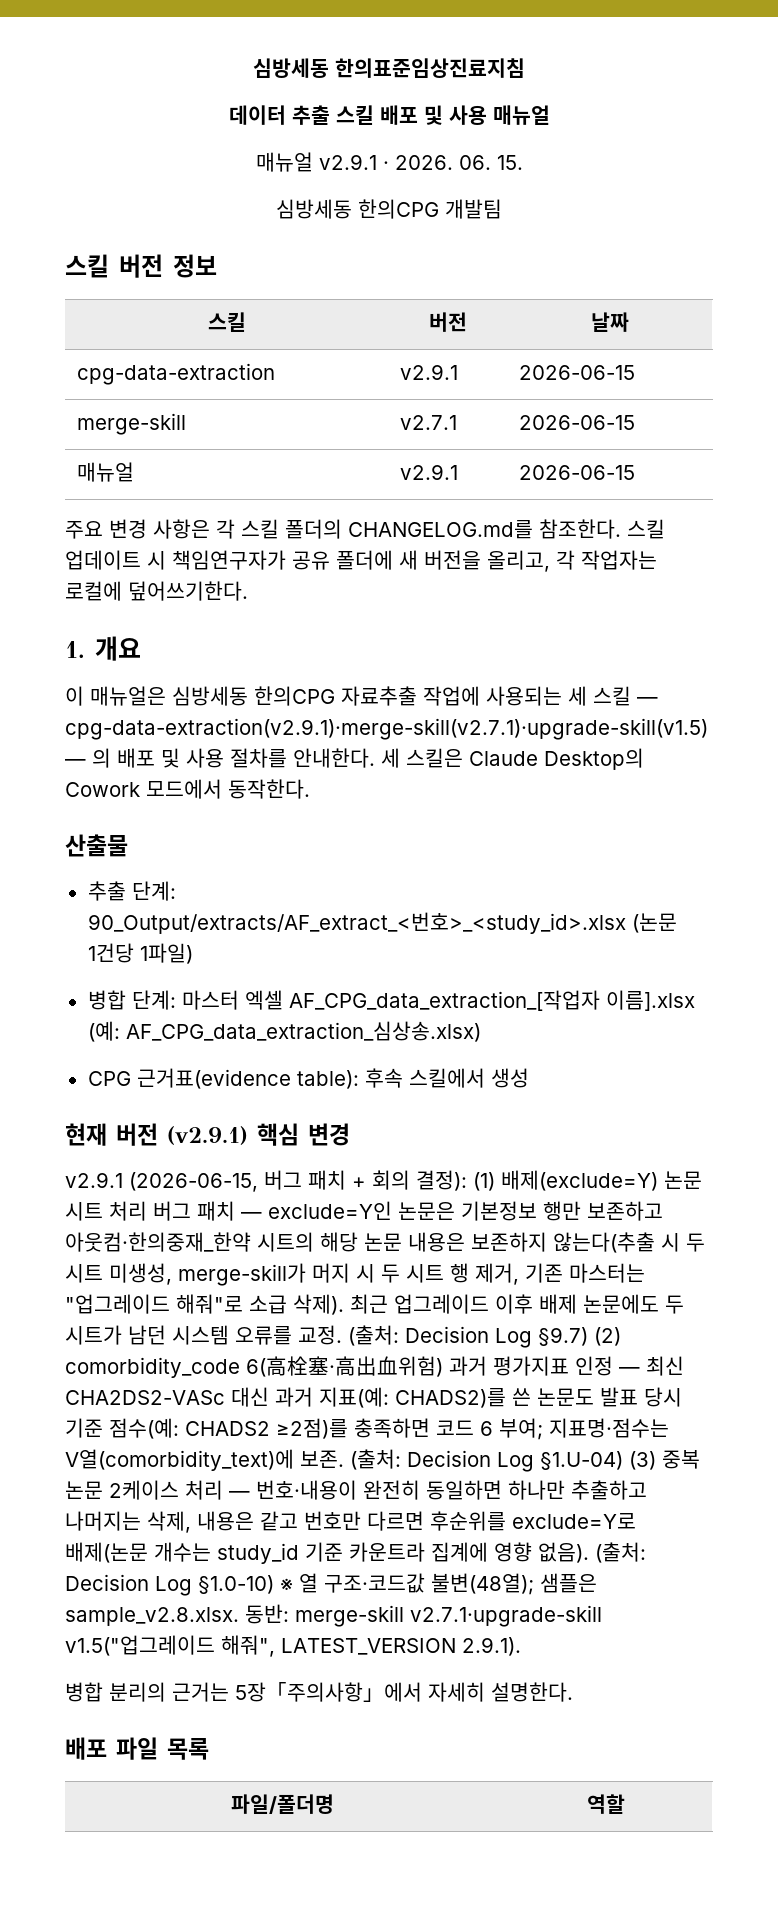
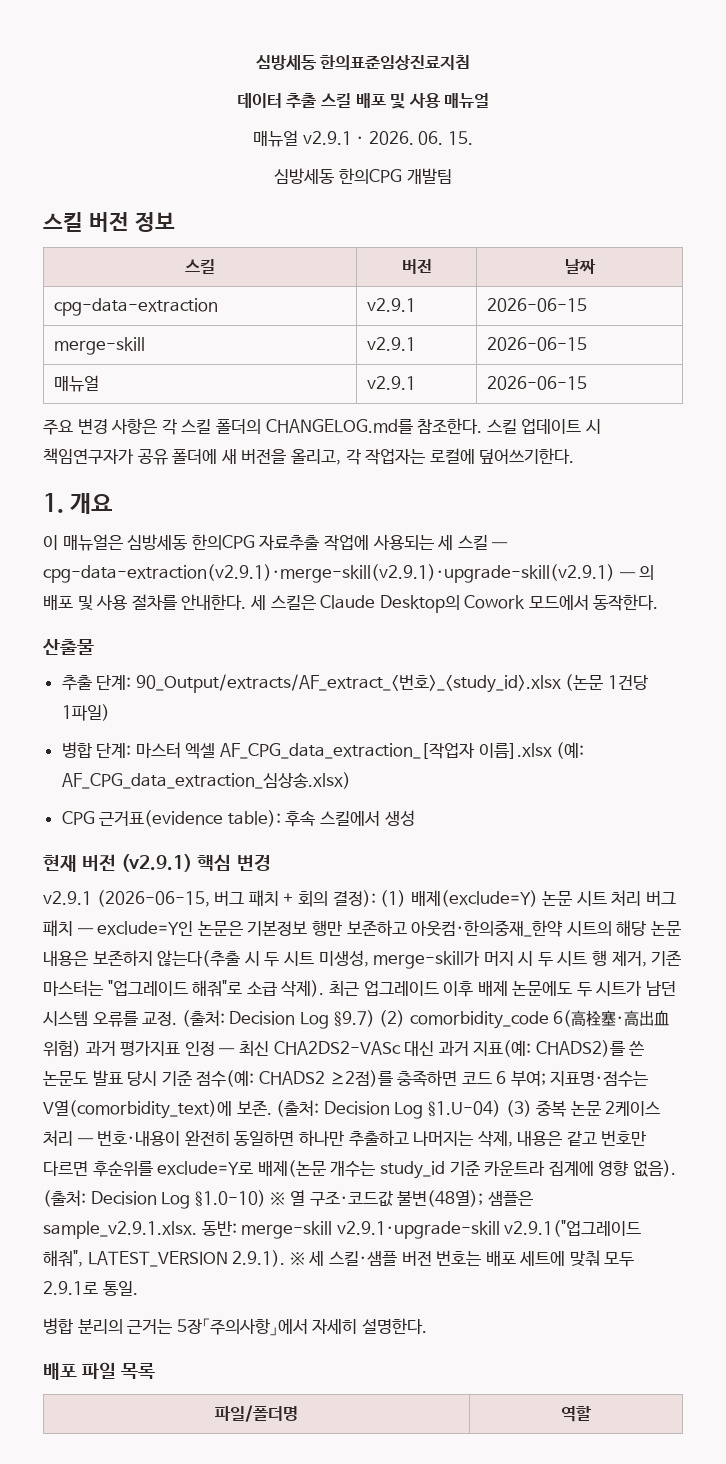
[399,415,457,430] v2.7.1 -> [366,337,416,351] v2.9.1
[65,718,708,740] cpg-data-extraction(v2.9.1)·merge-skill(v2.7.1)·upgrade-skill(v1.5) -> [43,564,615,583] cpg-data-extraction(v2.9.1)·merge-skill(v2.9.1)·upgrade-skill(v2.9.1)
[65,1607,239,1626] sample_v2.8.xlsx. -> [43,1221,197,1239] sample_v2.9.1.xlsx.
[410,1605,602,1627] [65,1635,215,1656] v2.7.1·upgrade-skill v1.5("업그레이드 -> [336,1220,642,1239] v2.9.1·upgrade-skill v2.9.1("업그레이드
(521, 1646) none -> [289,1250,635,1267] [43,1281,138,1296] ※ 세 스킬·샘플 버전 번호는 배포 세트에 맞춰 모두 2.9.1로 통일.

